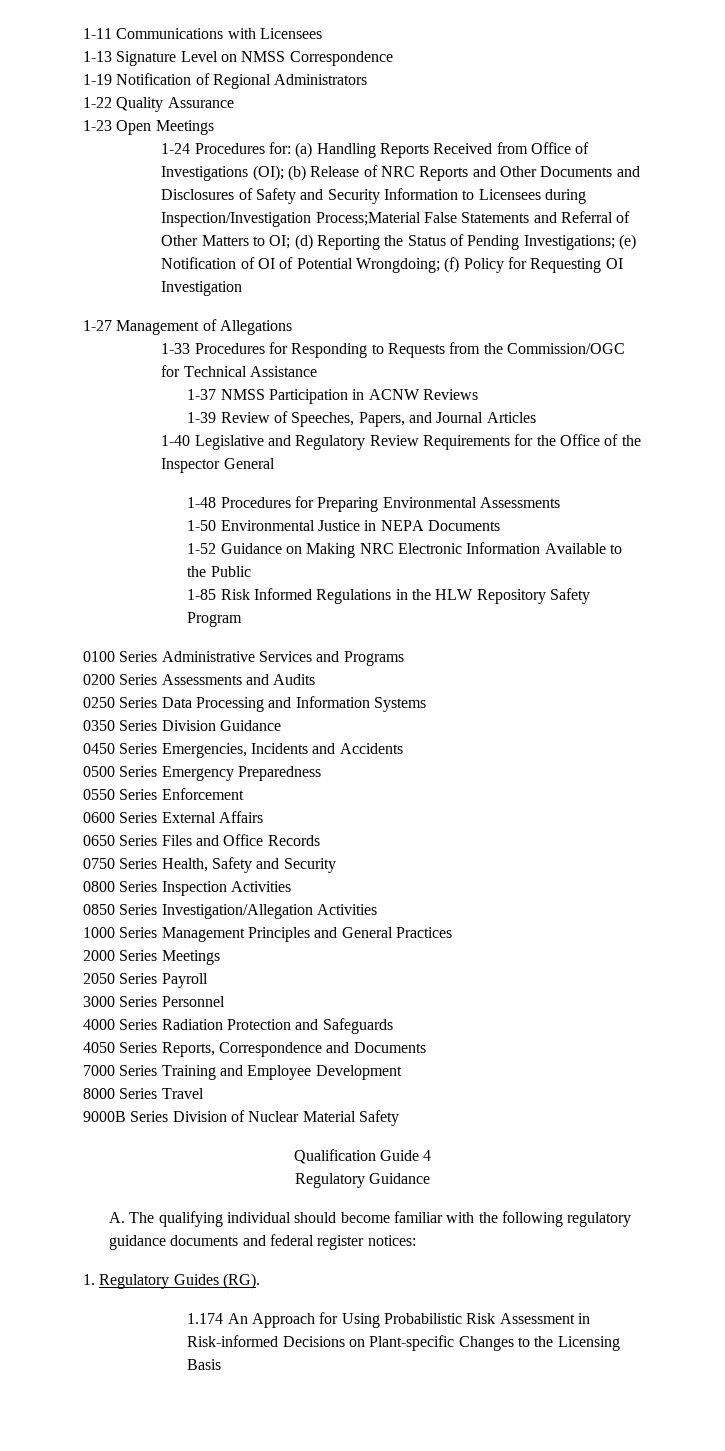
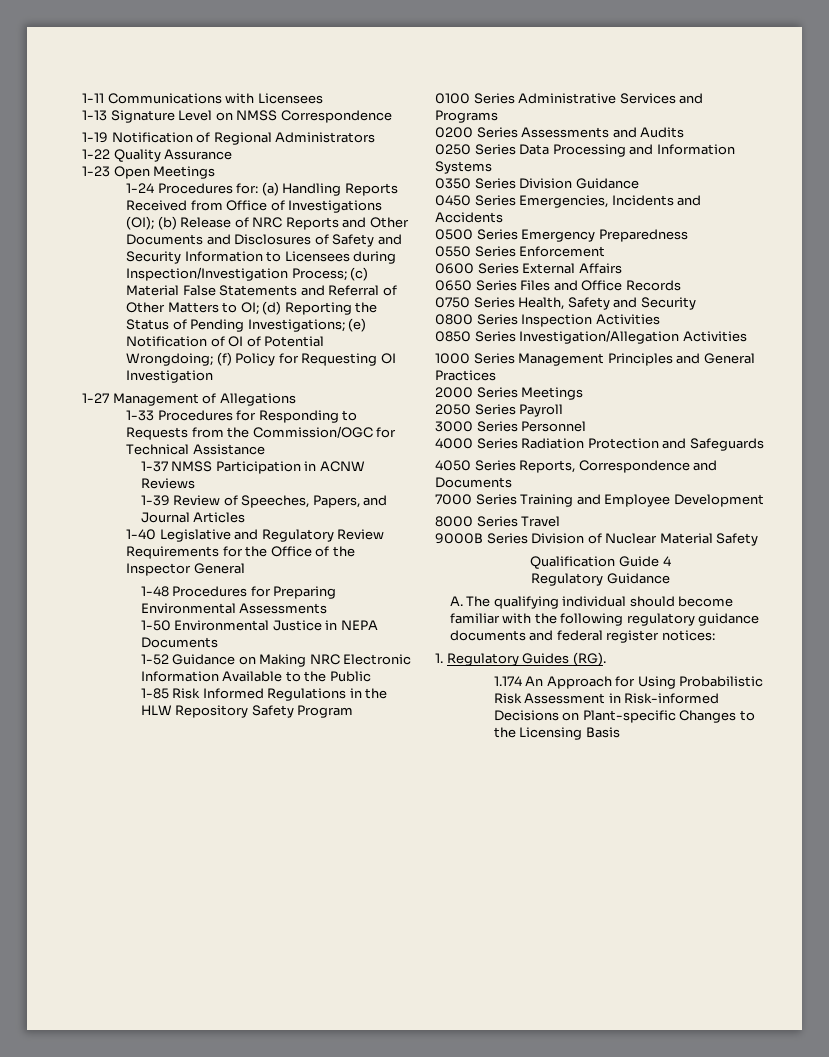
[315,212,421,226] Process;Material -> [291,267,369,281] [126,285,180,296] Process; (c) Material

